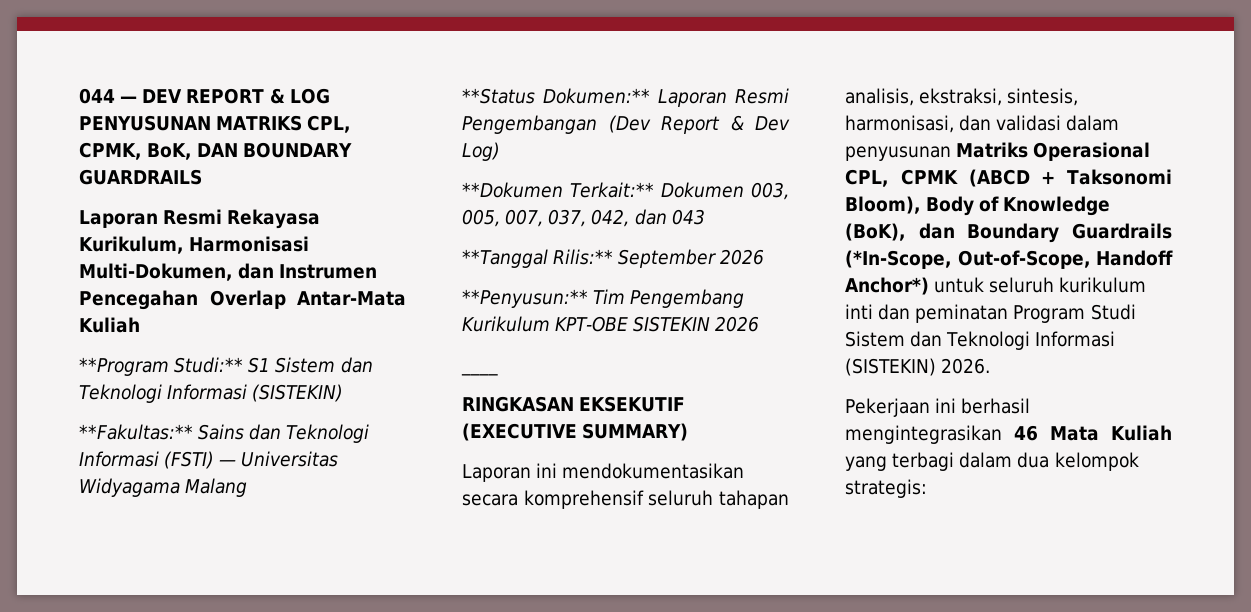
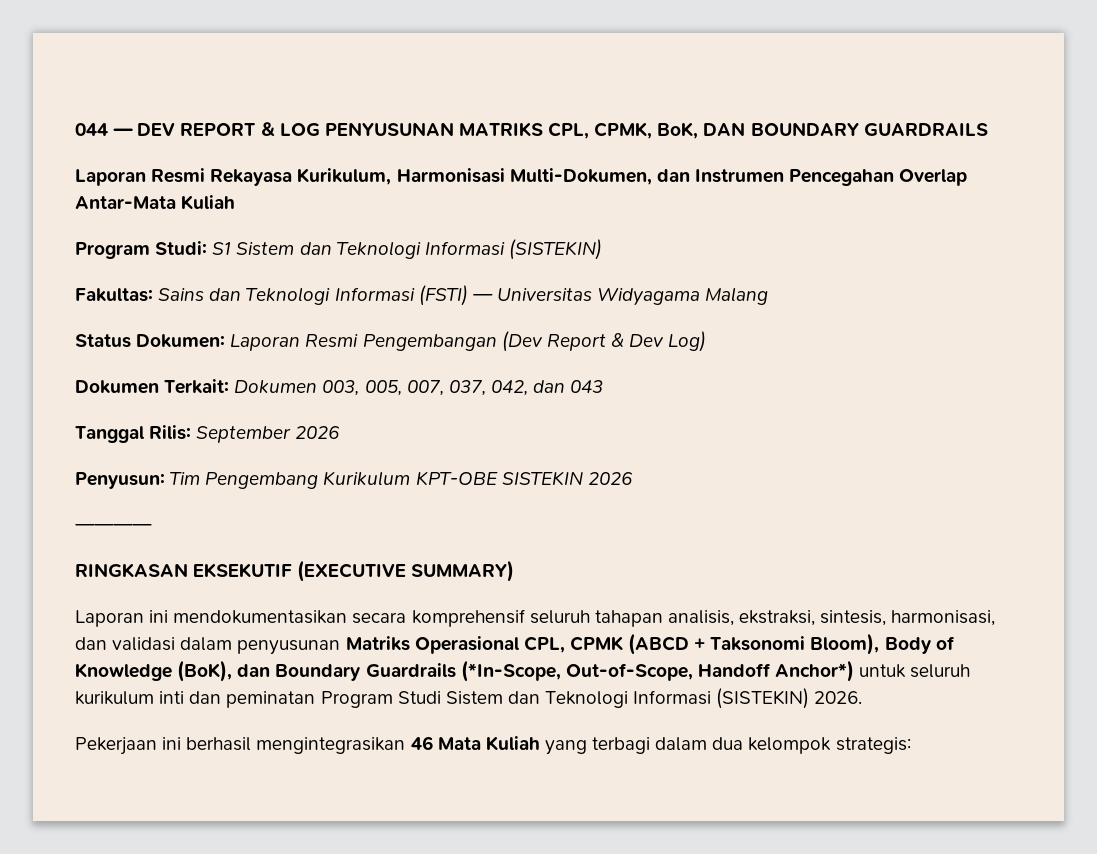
[79,357,244,376] **Program Studi:** -> [75,241,208,259] Program Studi:
[79,424,193,440] **Fakultas:** -> [75,288,153,302] Fakultas:
[462,88,650,104] **Status Dokumen:** -> [75,334,226,348] Status Dokumen:
[462,182,655,198] **Dokumen Terkait:** -> [75,379,230,394] Dokumen Terkait:
[462,249,614,268] **Tanggal Rilis:** -> [75,425,192,443] Tanggal Rilis:
[462,289,588,308] **Penyusun:** -> [75,472,165,489] Penyusun:
[461,371,498,376] ____ -> [75,524,152,531] ————

